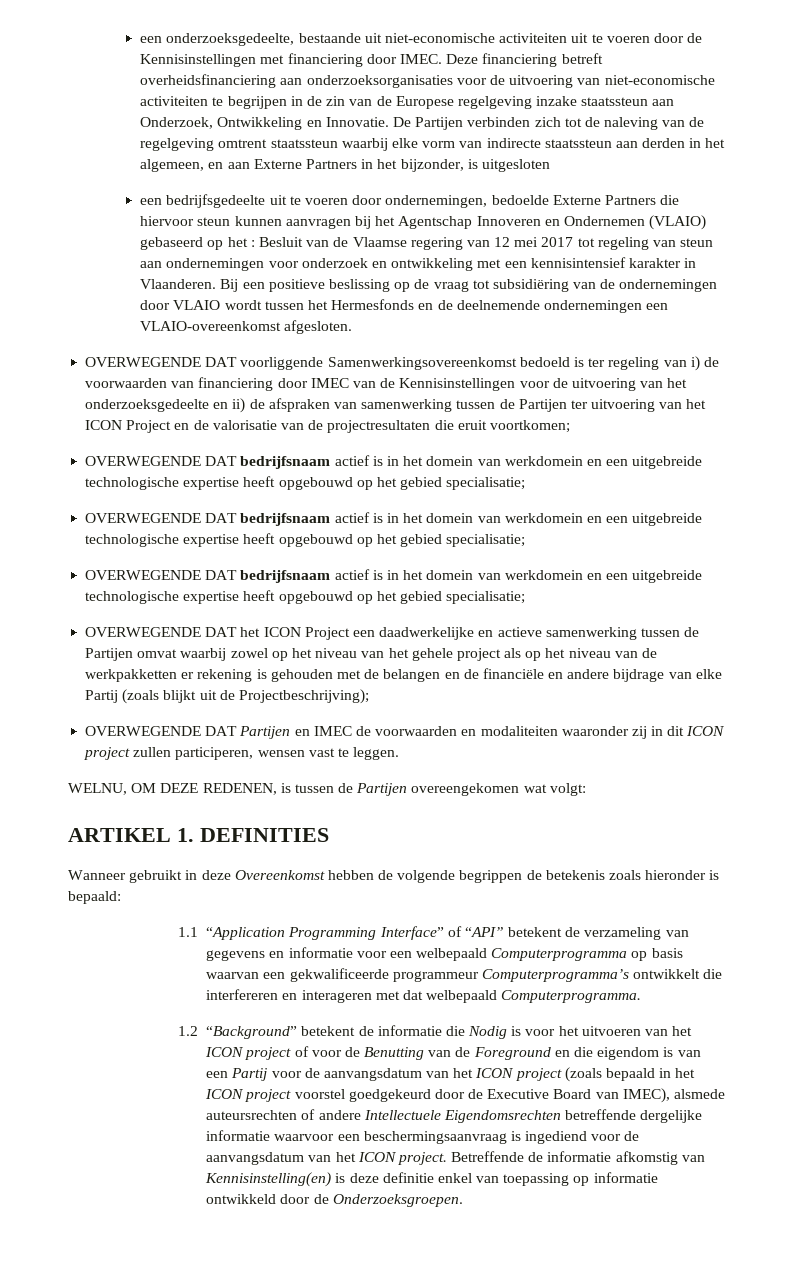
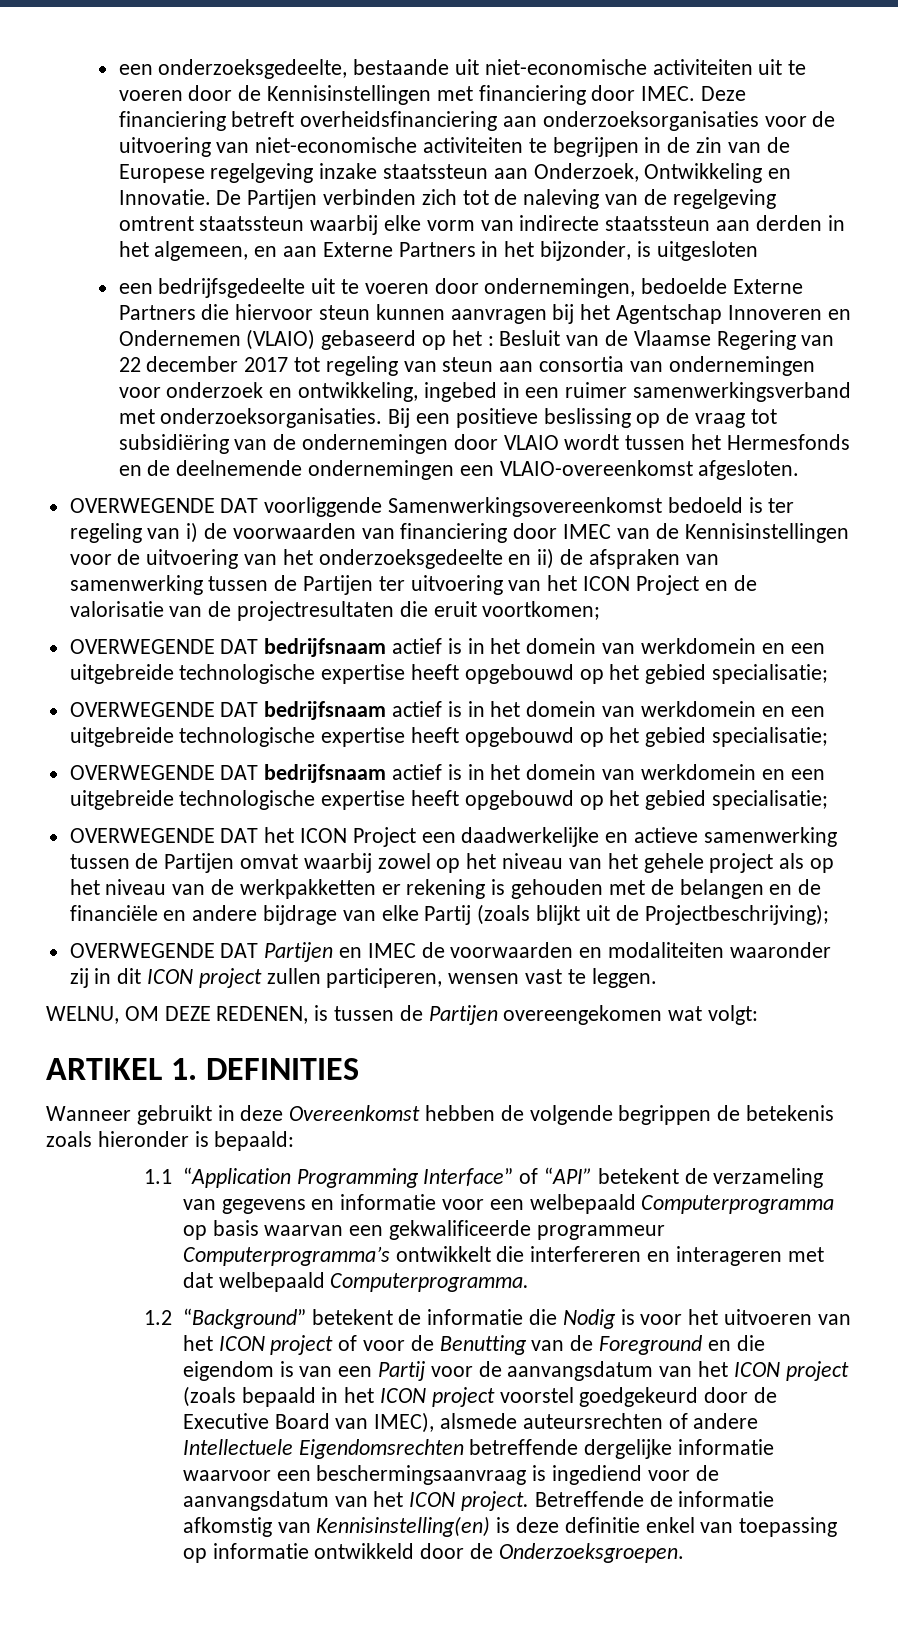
[410,237,539,250] regering van 12 mei -> [716,330,835,350] [118,356,239,372] Regering van 22 december
(163, 264) none -> [539,356,663,372] consortia van
[391,257,697,271] [140,279,217,289] ontwikkeling met een kennisintensief karakter in Vlaanderen. -> [298,382,852,402] [118,408,383,428] ontwikkeling, ingebed in een ruimer samenwerkingsverband met onderzoeksorganisaties.

